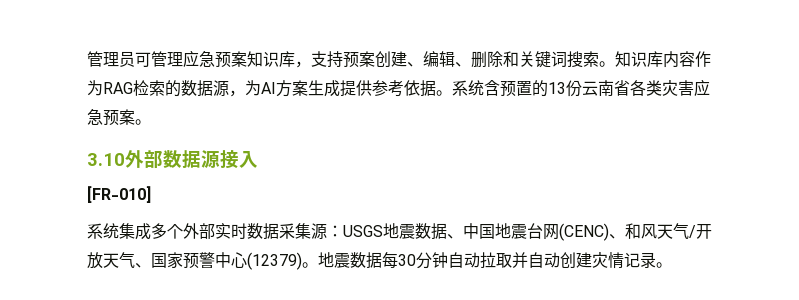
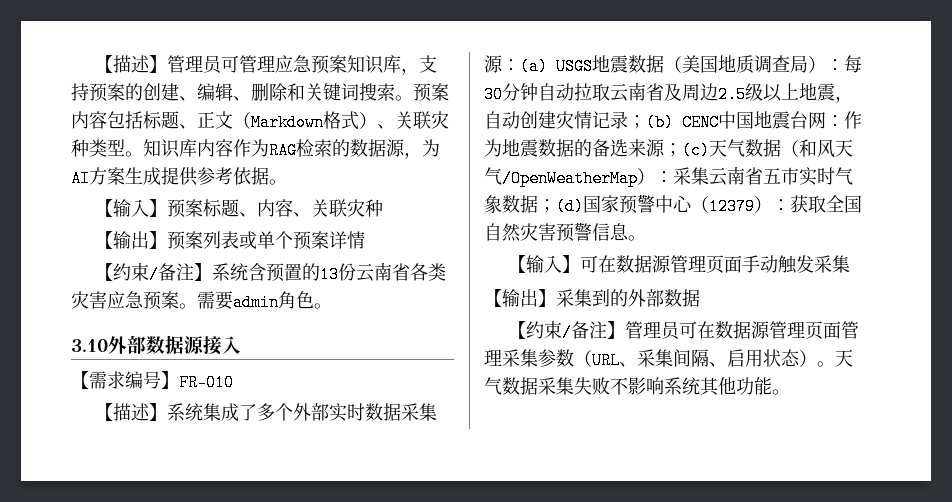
(87, 59) none -> [94,55,167,73] 【描述】
(375, 59) none -> [125,83,143,101] 的
(615, 64) none -> [413,83,449,102] [71,111,449,131] [71,139,143,157] 预案内容包括标题、正文（Markdown格式）、关联灾种类型。
(452, 93) none -> [94,199,383,218] [94,231,365,250] [94,263,212,283] // 【输入】预案标题、内容、关联灾种 // 【输出】预案列表或单个预案详情 // 【约束/备注】
(151, 122) none -> [197,291,332,311] 需要admin角色。
[87,186,151,203] [FR-010] // -> [71,371,234,391] [94,403,167,421] 【需求编号】FR-010 // 【描述】
(151, 231) none -> [238,404,257,421] 了
(343, 231) none -> [520,58,548,75] (a)
[447,223,712,241] [87,252,382,270] 、中国地震台网(CENC)、和风天气/开放天气、国家预警中心(12379)。地震数据 -> [664,55,844,74] （美国地质调查局）：
[512,252,656,269] 并自动创建灾情记录 -> [610,82,853,103] [484,111,862,131] [484,139,853,159] [484,166,853,187] [484,194,862,215] [484,222,646,242] [507,255,850,274] [484,289,700,307] [507,321,859,341] [484,349,853,369] [484,377,772,396] 云南省及周边2.5级以上地震，自动创建灾情记录；(b) CENC中国地震台网：作为地震数据的备选来源；(c)天气数据（和风天气/OpenWeatherMap）：采集云南省五市实时气象数据；(d)国家预警中心（12379）：获取全国自然灾害预警信息。 // 【输入】可在数据源管理页面手动触发采集 // 【输出】采集到的外部数据 // 【约束/备注】管理员可在数据源管理页面管理采集参数（URL、采集间隔、启用状态）。天气数据采集失败不影响系统其他功能

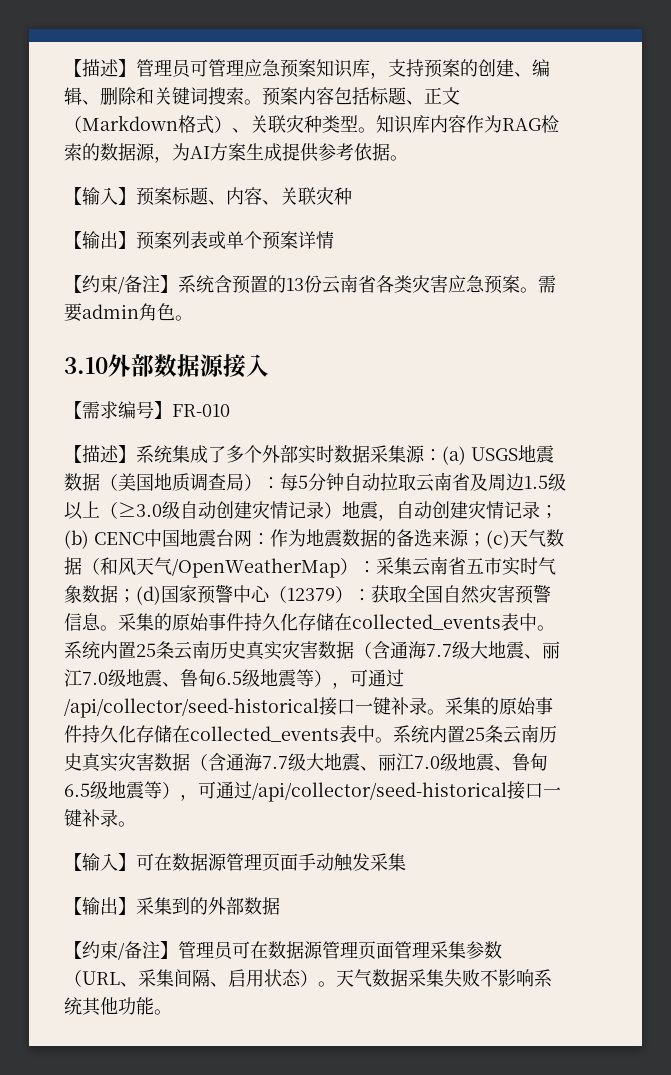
[484,86,503,103] 30 -> [298,475,308,489] 5
[718,83,799,103] 2.5级以上 -> [524,473,566,491] [64,501,342,520] 1.5级以上（≥3.0级自动创建灾情记录）
(646, 238) none -> [118,613,555,631] [64,640,560,660] [64,669,404,689] [64,697,553,718] [64,724,557,744] [64,753,548,772] [64,781,561,802] [64,809,136,827] 采集的原始事件持久化存储在collected_events表中。系统内置25条云南历史真实灾害数据（含通海7.7级大地震、丽江7.0级地震、鲁甸6.5级地震等），可通过/api/collector/seed-historical接口一键补录。采集的原始事件持久化存储在collected_events表中。系统内置25条云南历史真实灾害数据（含通海7.7级大地震、丽江7.0级地震、鲁甸6.5级地震等），可通过/api/collector/seed-historical接口一键补录。

